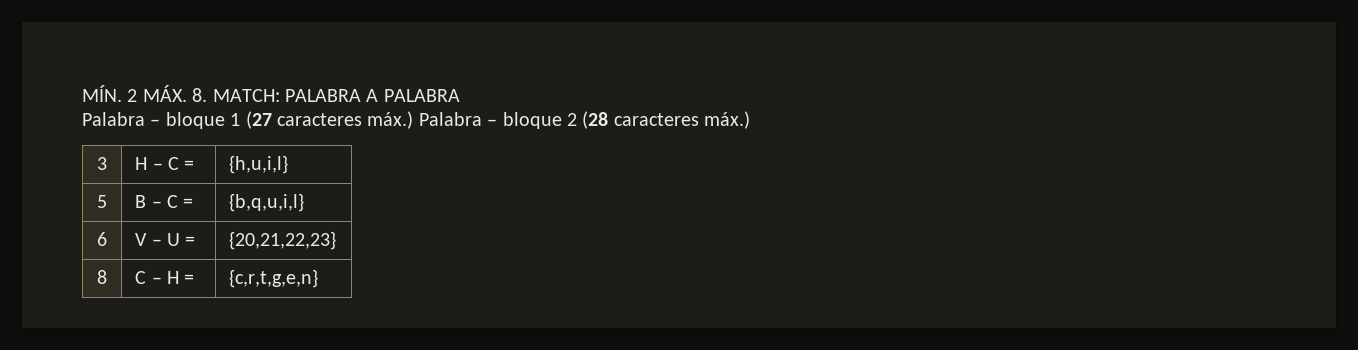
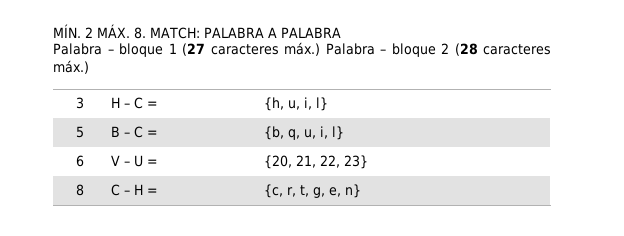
[229,155,289,174] {h,u,i,l} -> [264,97,329,111] {h, u, i, l}
[229,193,305,212] {b,q,u,i,l} -> [264,126,345,140] {b, q, u, i, l}
[229,231,337,250] {20,21,22,23} -> [264,155,369,169] {20, 21, 22, 23}
[229,269,319,288] {c,r,t,g,e,n} -> [264,184,362,198] {c, r, t, g, e, n}

